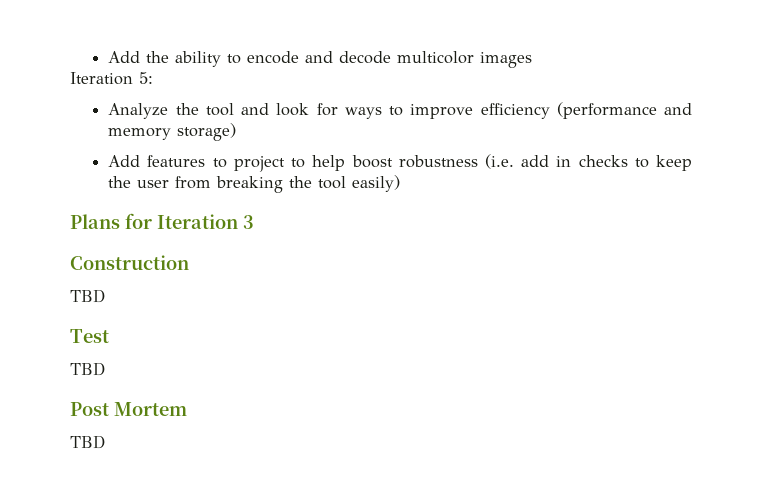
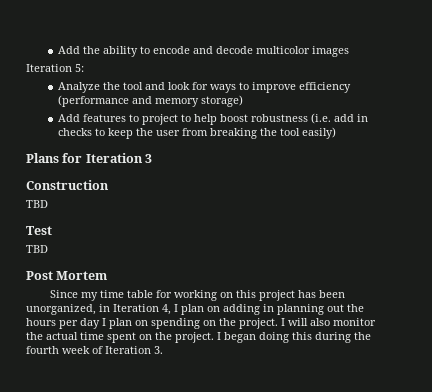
[70,435,105,449] TBD -> [50,290,346,301] [26,304,364,315] [26,318,376,329] [26,332,371,343] [26,346,163,354] Since my time table for working on this project has been unorganized, in Iteration 4, I plan on adding in planning out the hours per day I plan on spending on the project. I will also monitor the actual time spent on the project. I began doing this during the fourth week of Iteration 3.

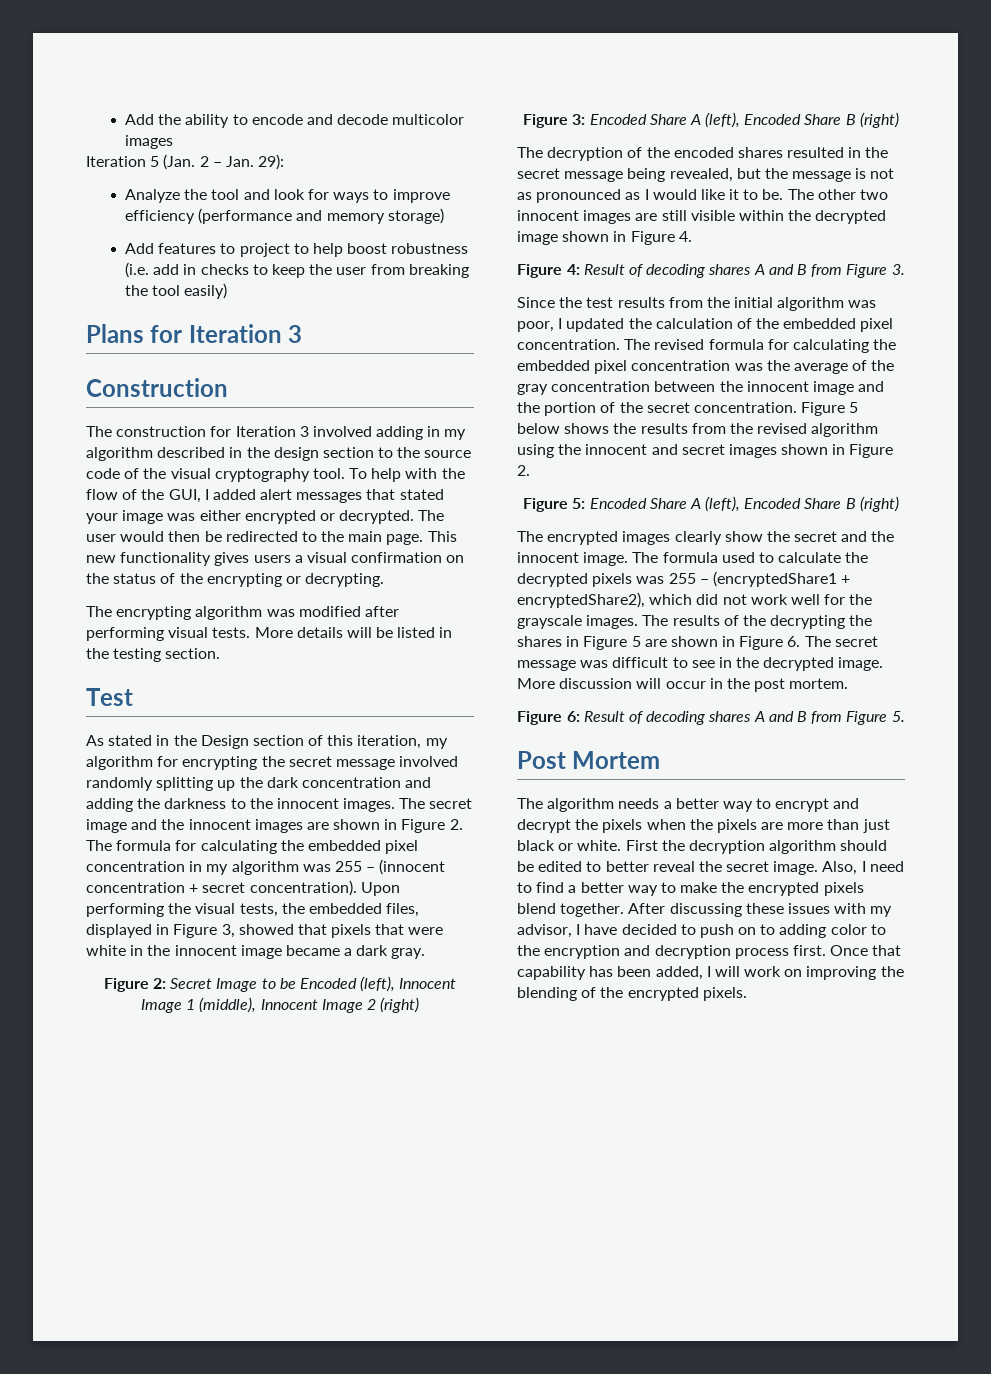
[75,64,84,72] 5: -> [150,154,285,170] 5 (Jan. 2 – Jan. 29):
[26,200,48,208] [26,226,52,235] [26,245,48,253] [26,271,108,280] [50,290,346,301] [26,304,364,315] [26,318,376,329] [26,332,371,343] [26,346,163,354] TBD // Test // TBD // Post Mortem // Since my time table for working on this project has been unorganized, in Iteration 4, I plan on adding in planning out the hours per day I plan on spending on the project. I will also monitor the actual time spent on the project. I began doing this during the fourth week of Iteration 3. -> [86,426,467,440] [86,447,472,461] [86,468,465,482] [86,489,444,503] [86,510,445,524] [86,531,457,545] [86,552,465,566] [86,573,385,587] [86,606,399,620] [86,627,453,641] [86,648,221,662] [86,688,133,706] [86,735,448,749] [86,756,459,770] [86,777,432,791] [86,798,473,812] [86,819,463,833] [86,840,419,854] [86,859,446,875] [86,880,400,896] [86,903,420,917] [86,924,444,938] [86,945,426,959] [103,976,457,992] [140,997,420,1013] [523,112,899,128] [517,147,889,161] [517,168,895,182] [517,189,889,203] [517,210,887,224] [517,231,692,245] [517,264,905,278] [517,297,877,311] [517,318,894,332] [517,339,897,353] [517,360,895,374] [517,381,885,395] [517,402,859,416] [517,423,879,437] [517,444,894,458] [517,465,530,476] [523,496,899,512] [517,531,895,545] [517,552,869,566] [517,571,851,587] [517,592,873,608] [517,615,873,629] [517,636,878,650] [517,657,884,671] [517,678,849,692] [517,711,905,725] [517,751,661,769] [517,798,860,812] [517,819,890,833] [517,840,888,854] [517,861,904,875] [517,882,864,896] [517,903,893,917] [517,924,886,938] [517,945,902,959] [517,966,904,980] [517,987,747,1001] The construction for Iteration 3 involved adding in my algorithm described in the design section to the source code of the visual cryptography tool. To help with the flow of the GUI, I added alert messages that stated your image was either encrypted or decrypted. The user would then be redirected to the main page. This new functionality gives users a visual confirmation on the status of the encrypting or decrypting. // The encrypting algorithm was modified after performing visual tests. More details will be listed in the testing section. // Test // As stated in the Design section of this iteration, my algorithm for encrypting the secret message involved randomly splitting up the dark concentration and adding the darkness to the innocent images. The secret image and the innocent images are shown in Figure 2. The formula for calculating the embedded pixel concentration in my algorithm was 255 – (innocent concentration + secret concentration). Upon performing the visual tests, the embedded files, displayed in Figure 3, showed that pixels that were white in the innocent image became a dark gray. // Figure 2: Secret Image to be Encoded (left), Innocent Image 1 (middle), Innocent Image 2 (right) // Figure 3: Encoded Share A (left), Encoded Share B (right) // The decryption of the encoded shares resulted in the secret message being revealed, but the message is not as pronounced as I would like it to be. The other two innocent images are still visible within the decrypted image shown in Figure 4. // Figure 4: Result of decoding shares A and B from Figure 3. // Since the test results from the initial algorithm was poor, I updated the calculation of the embedded pixel concentration. The revised formula for calculating the embedded pixel concentration was the average of the gray concentration between the innocent image and the portion of the secret concentration. Figure 5 below shows the results from the revised algorithm using the innocent and secret images shown in Figure 2. // Figure 5: Encoded Share A (left), Encoded Share B (right) // The encrypted images clearly show the secret and the innocent image. The formula used to calculate the decrypted pixels was 255 – (encryptedShare1 + encryptedShare2), which did not work well for the grayscale images. The results of the decrypting the shares in Figure 5 are shown in Figure 6. The secret message was difficult to see in the decrypted image. More discussion will occur in the post mortem. // Figure 6: Result of decoding shares A and B from Figure 5. // Post Mortem // The algorithm needs a better way to encrypt and decrypt the pixels when the pixels are more than just black or white. First the decryption algorithm should be edited to better reveal the secret image. Also, I need to find a better way to make the encrypted pixels blend together. After discussing these issues with my advisor, I have decided to push on to adding color to the encryption and decryption process first. Once that capability has been added, I will work on improving the blending of the encrypted pixels.

